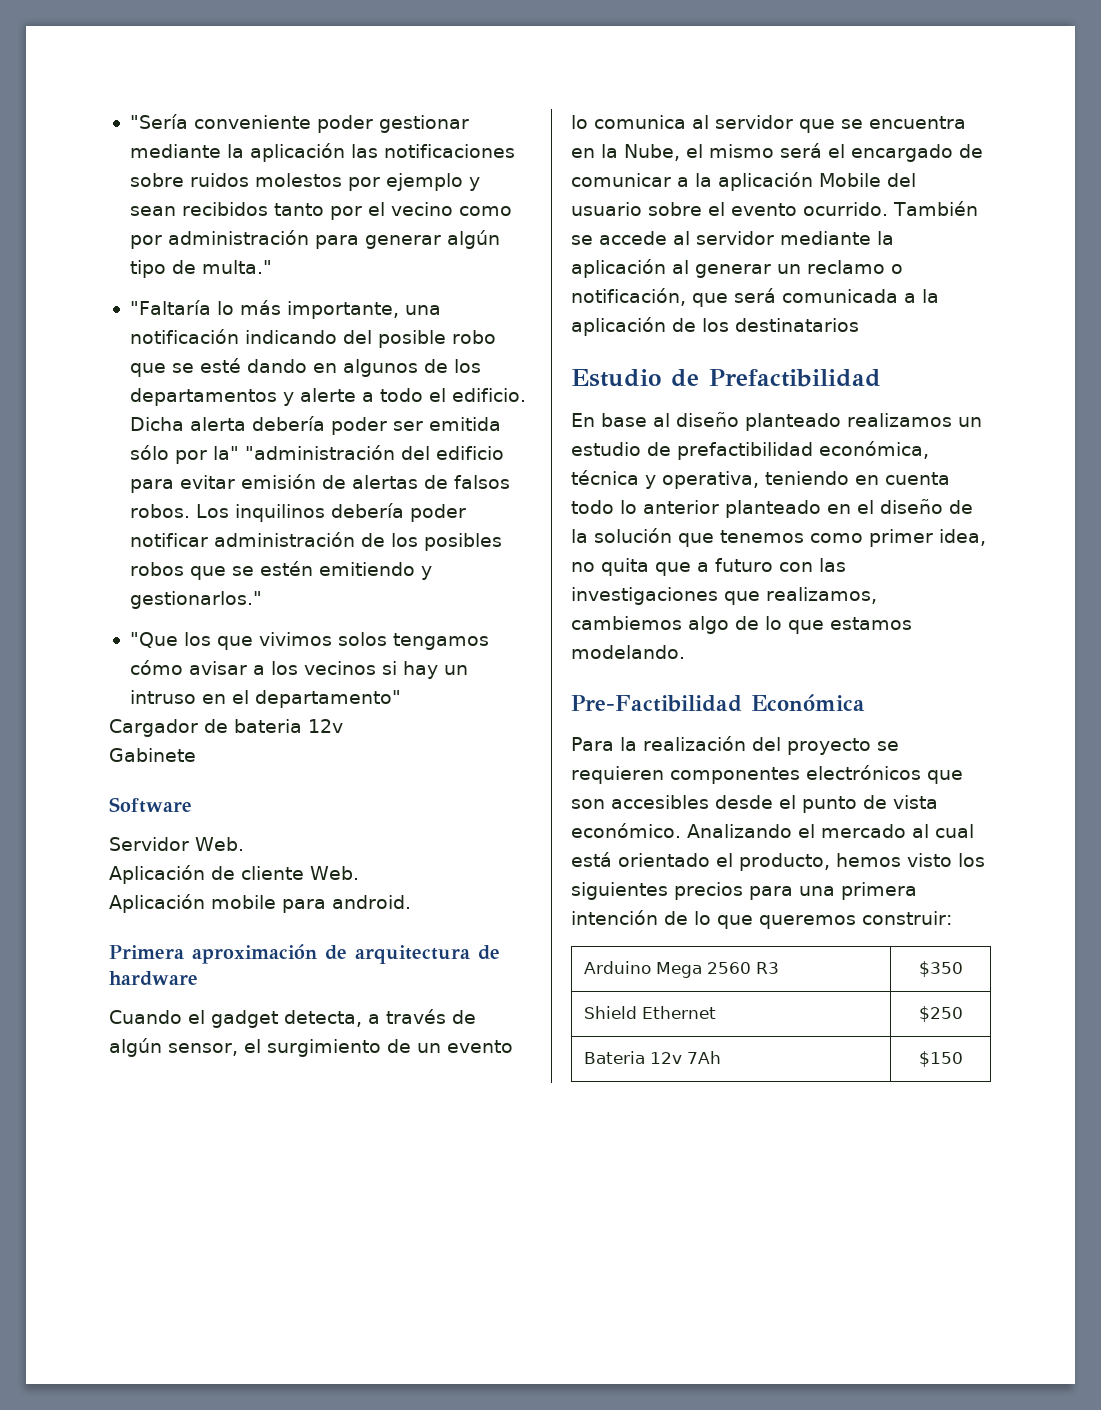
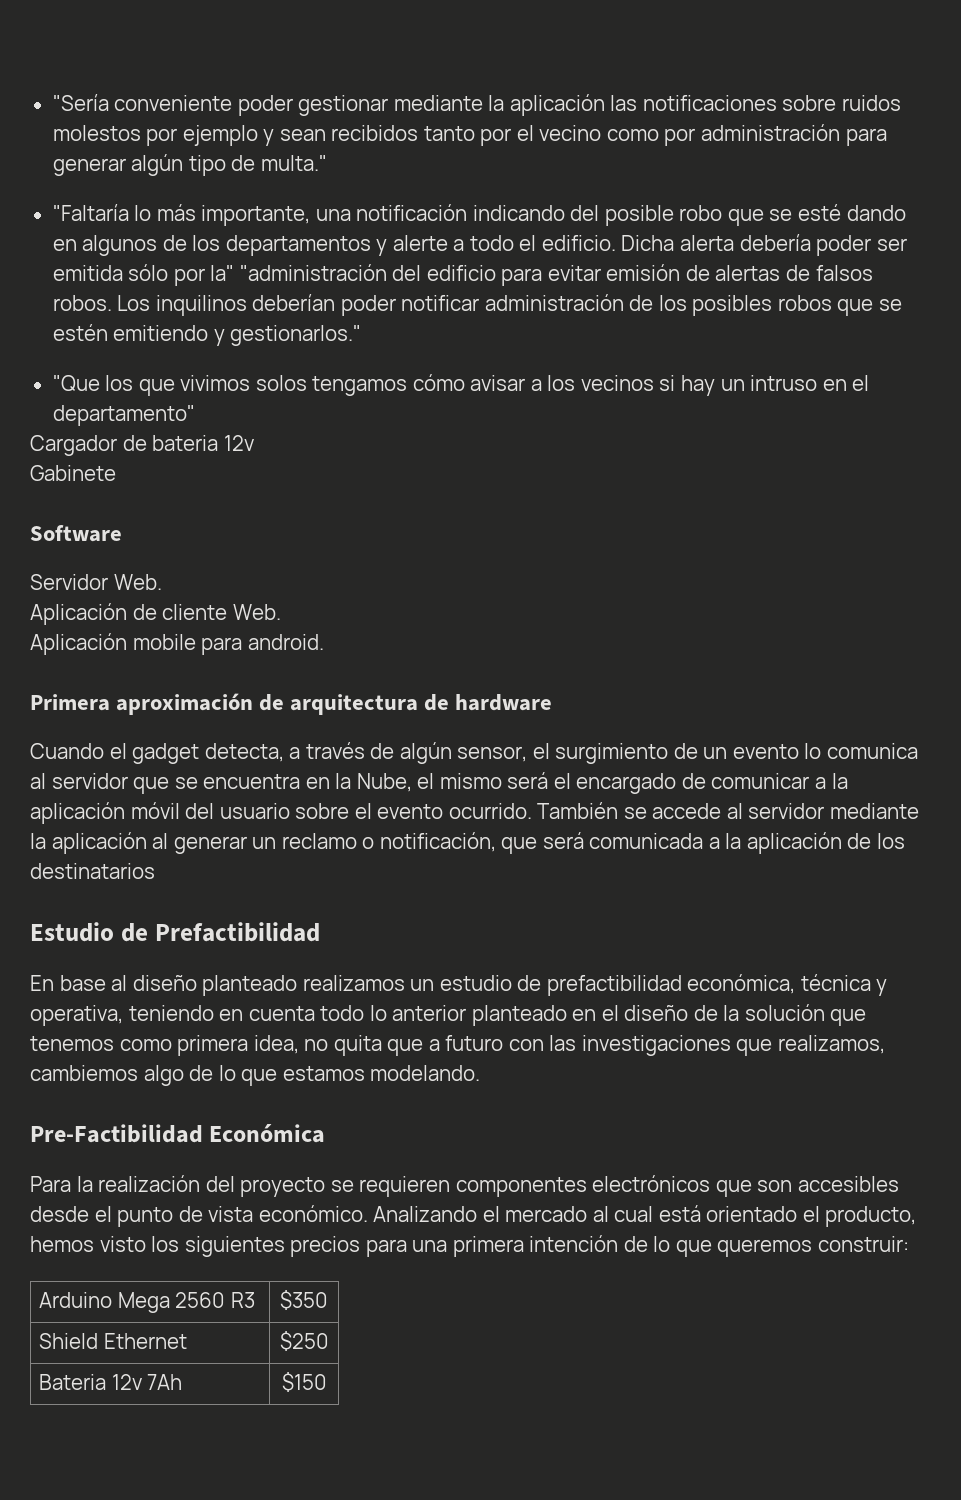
[330,503,404,518] debería -> [252,294,336,311] deberían
[819,173,881,187] Mobile -> [130,802,180,819] móvil
[869,529,933,547] primer -> [177,1035,249,1056] primera

